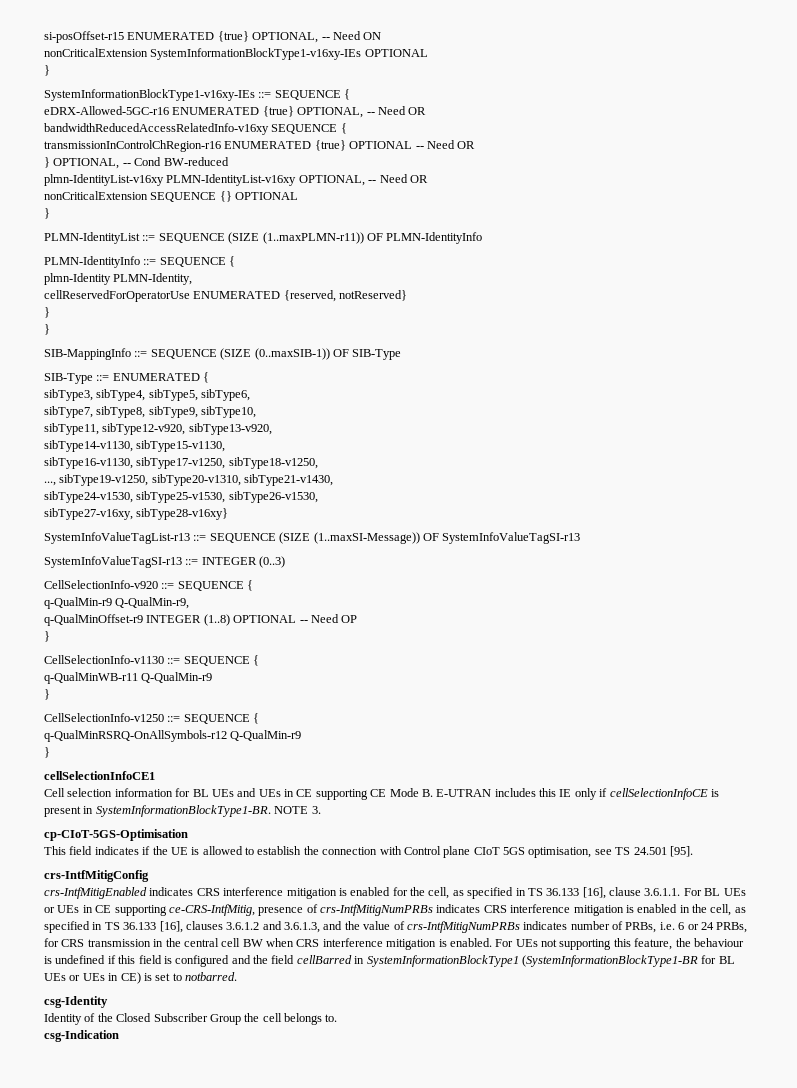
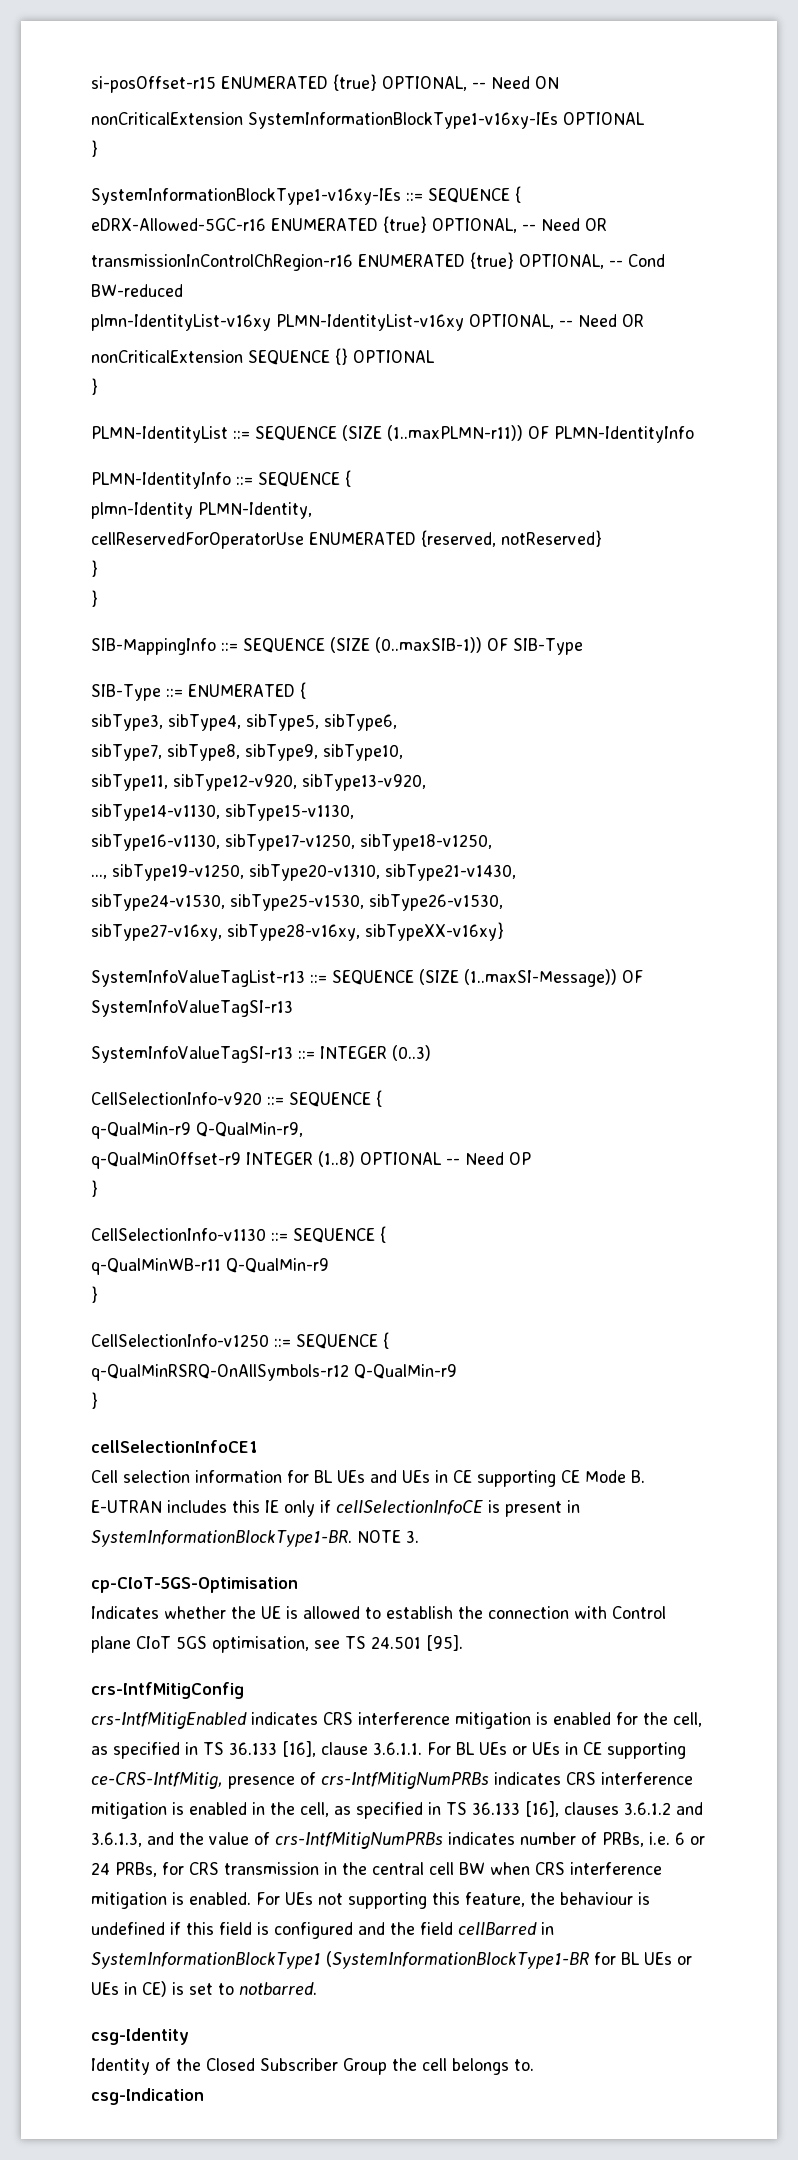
[44,123,347,135] // bandwidthReducedAccessRelatedInfo-v16xy SEQUENCE { -> (607, 224) none
[349,140,476,149] [44,157,50,168] OPTIONAL -- Need OR // } -> (514, 260) none
[136,508,229,520] sibType28-v16xy} -> [226,922,504,941] sibType28-v16xy, sibTypeXX-v16xy}
[44,846,151,855] This field indicates if -> [91,1606,226,1619] Indicates whether

